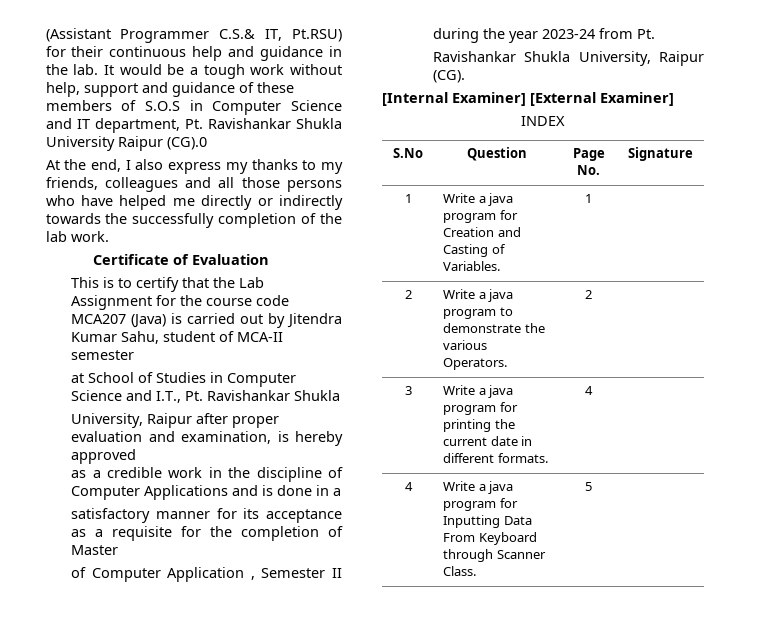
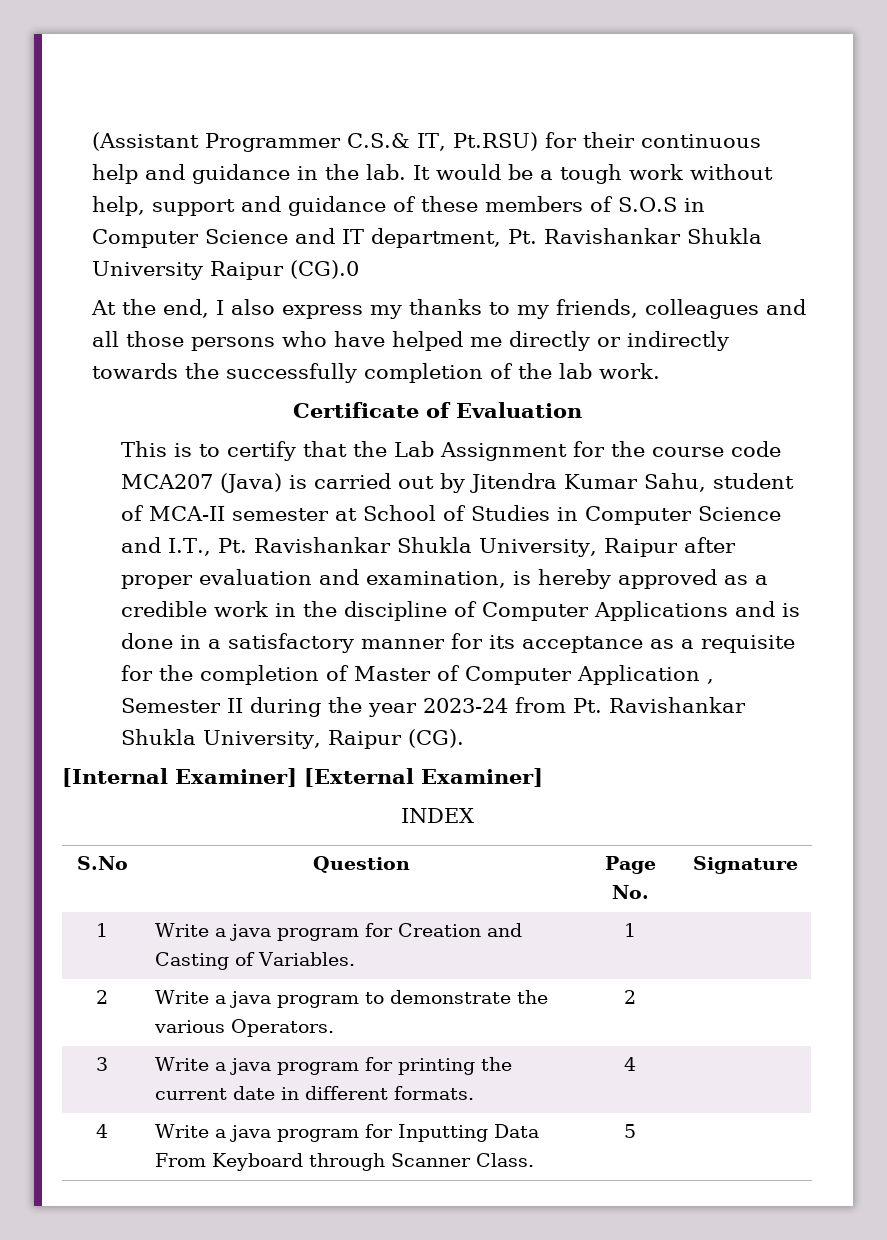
(135, 355) // -> (330, 514) none
(341, 395) // -> (473, 545) none
(137, 456) // -> (718, 579) none
(342, 492) // -> (222, 644) none
(119, 550) // -> (432, 673) none
(656, 34) // -> (603, 705) none

